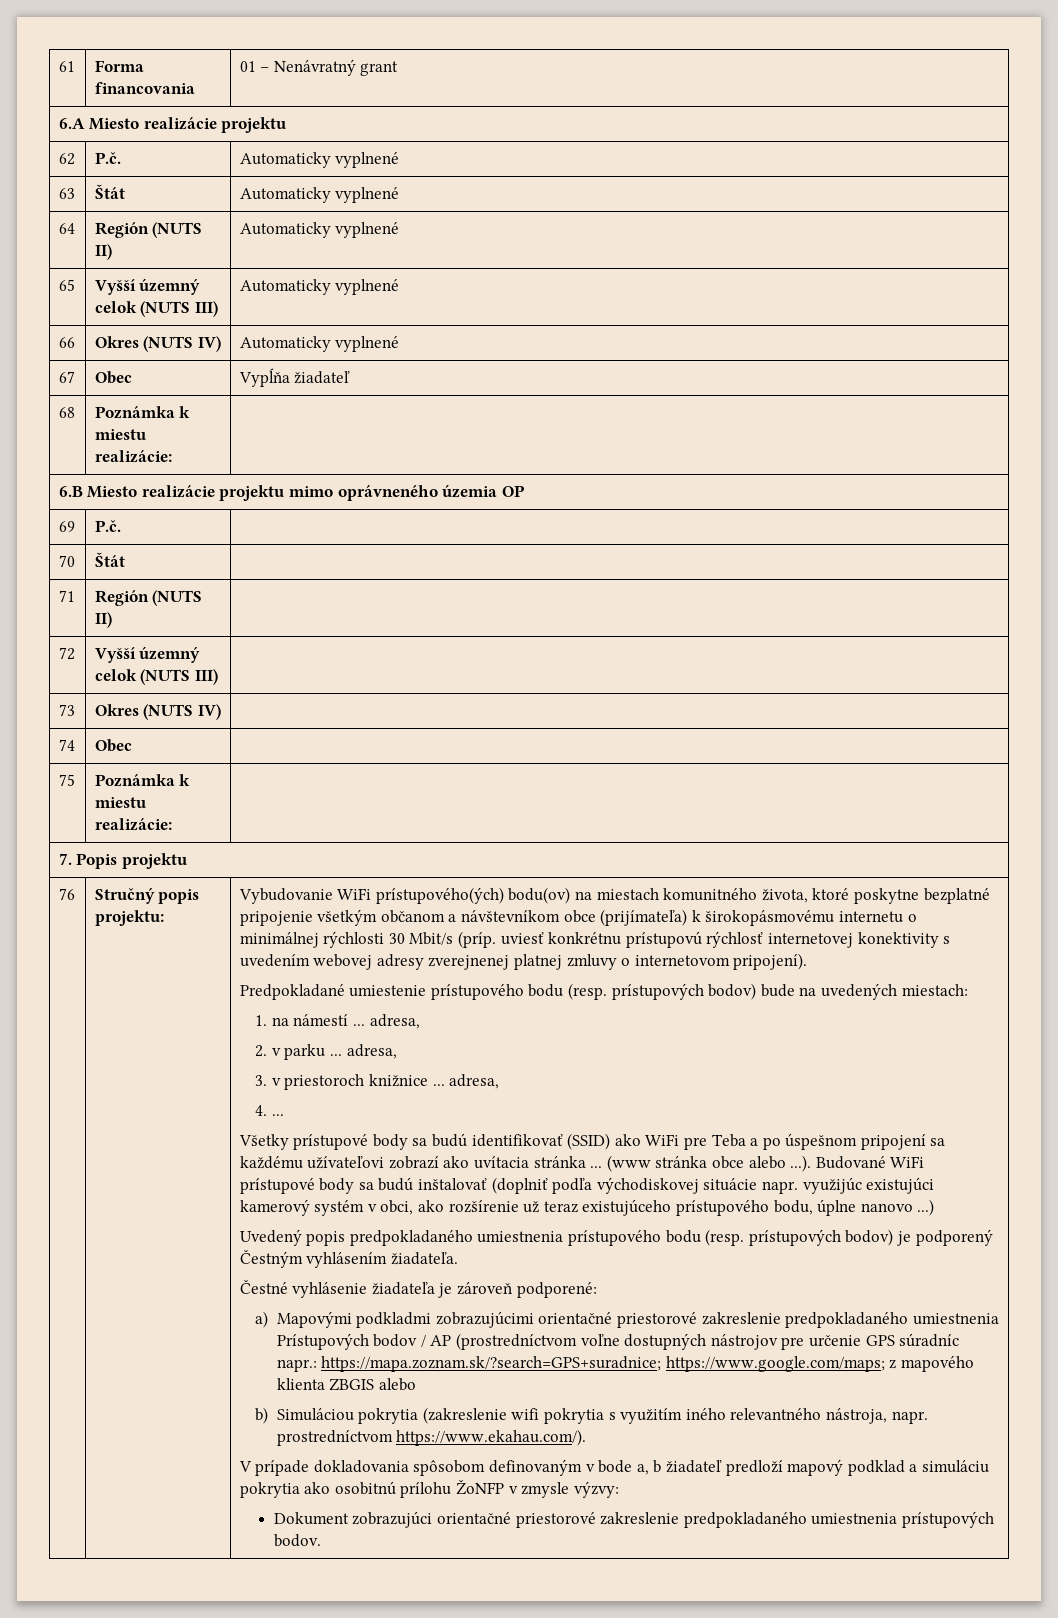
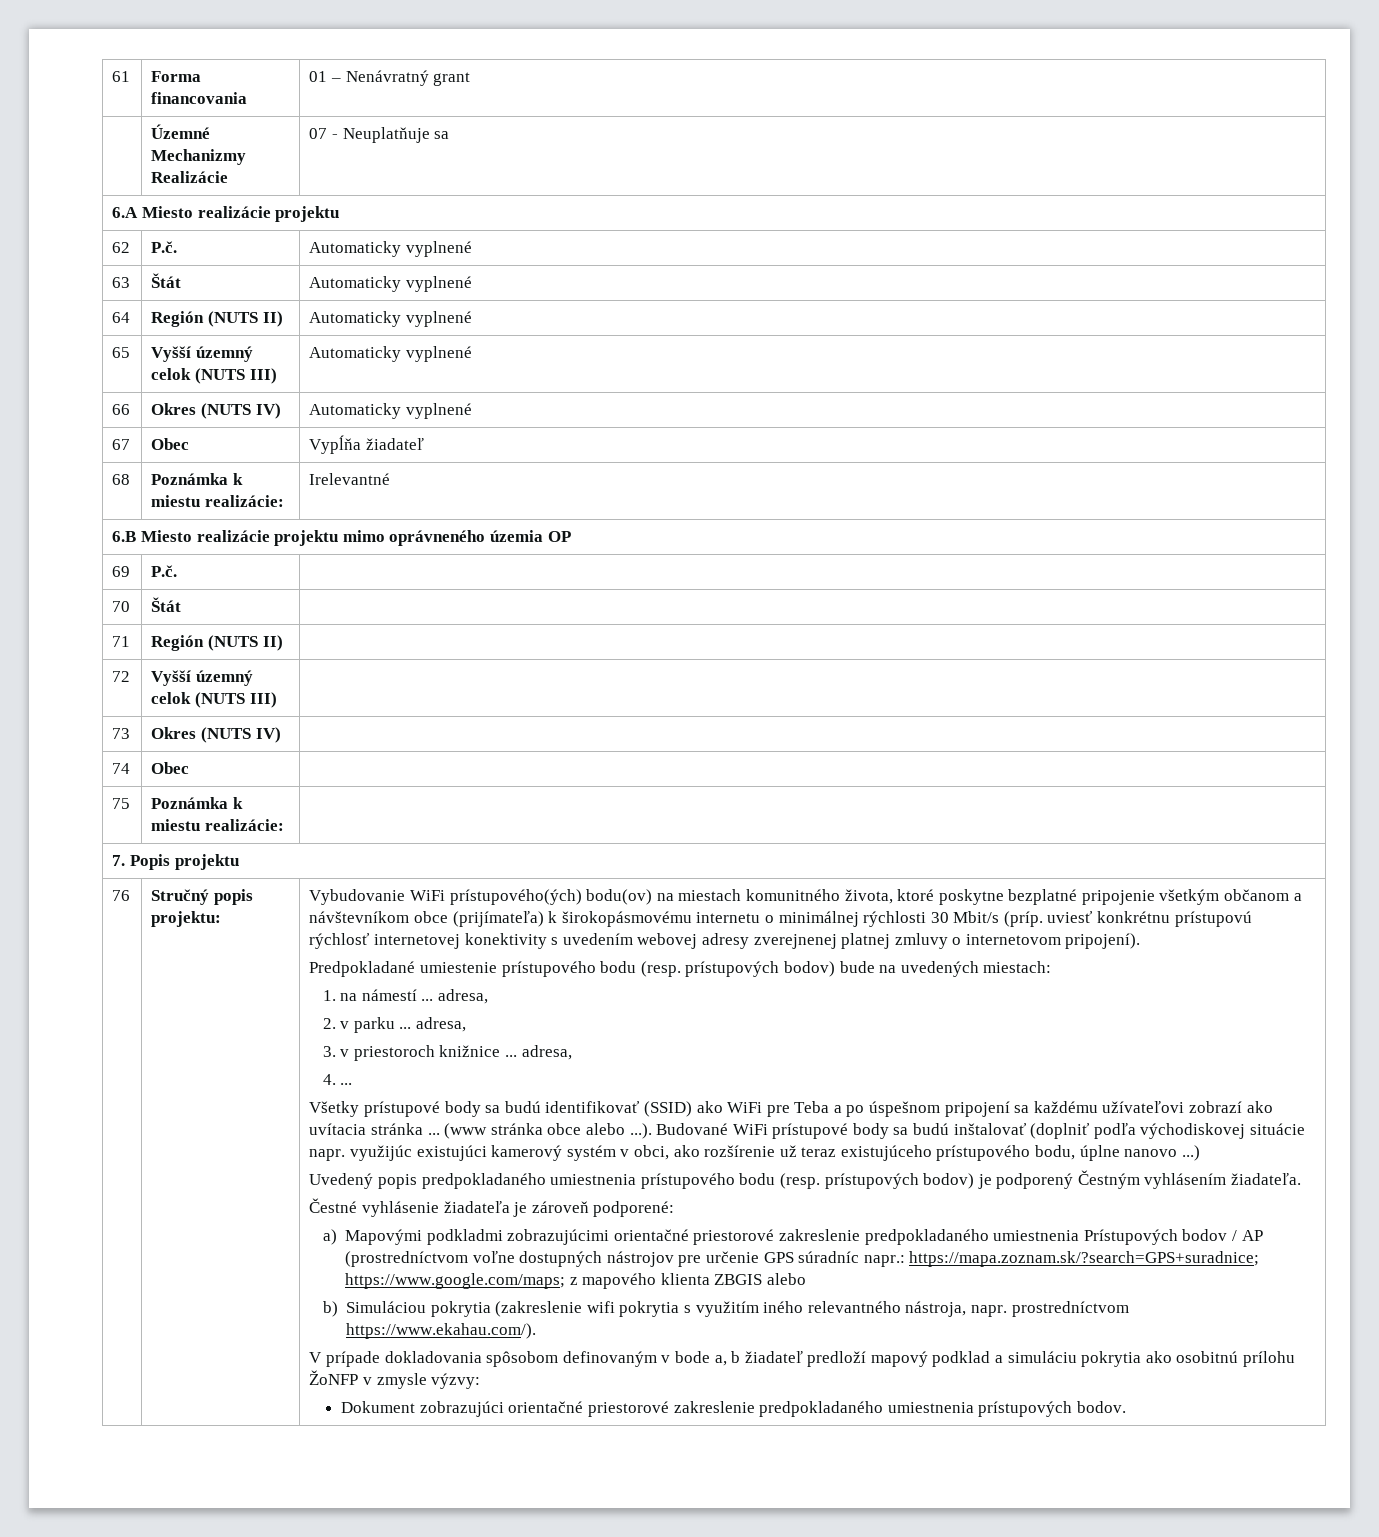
(399, 68) none -> [151,124,211,139] [151,149,247,165] [151,171,229,183] [309,127,450,143] // | Územné Mechanizmy Realizácie | 07 - Neuplatňuje sa
(172, 456) none -> [309,473,391,485] Irelevantné

